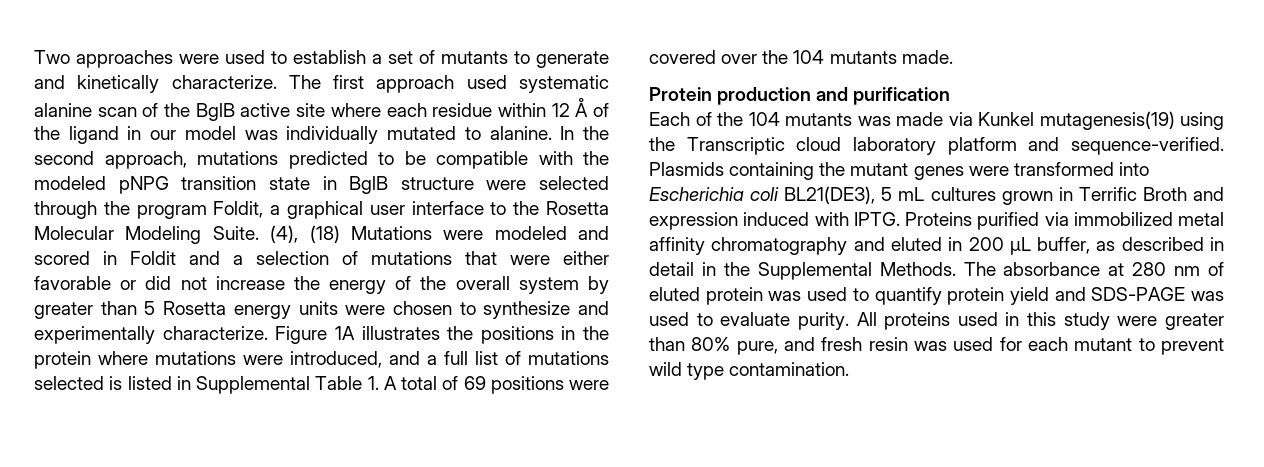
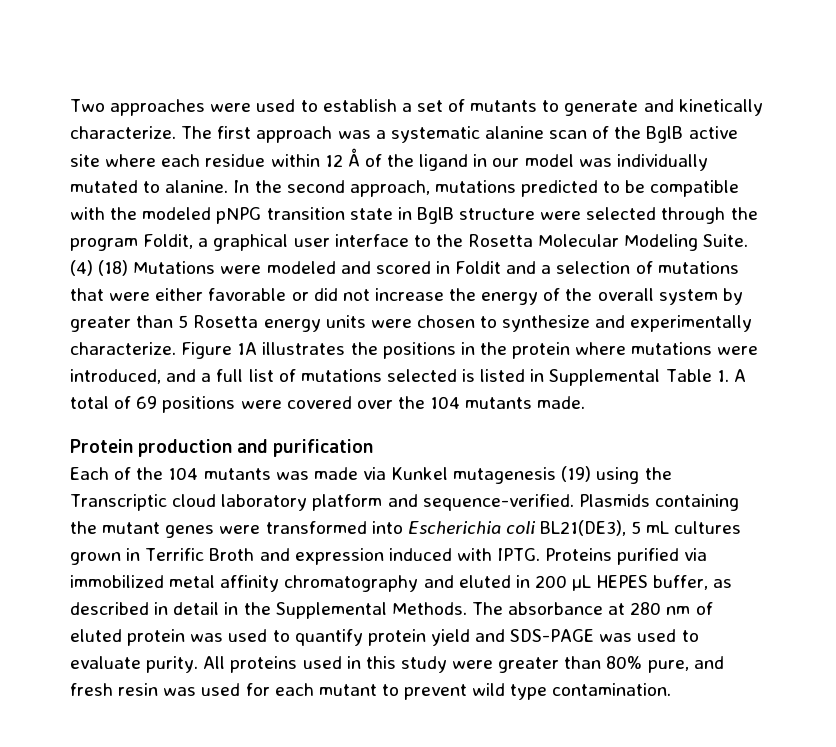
[466,75,507,89] used -> [337,130,386,139] was a
[270,225,299,243] (4), -> [70,260,93,276] (4)
[1039,111,1175,130] mutagenesis(19) -> [453,466,592,484] mutagenesis (19)
(1031, 246) none -> [596,575,649,588] HEPES

